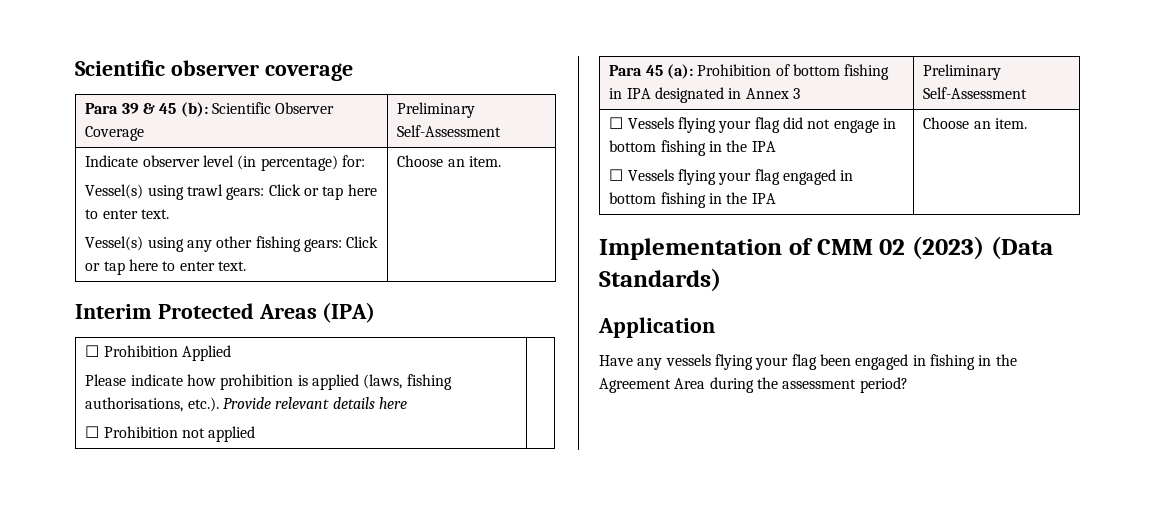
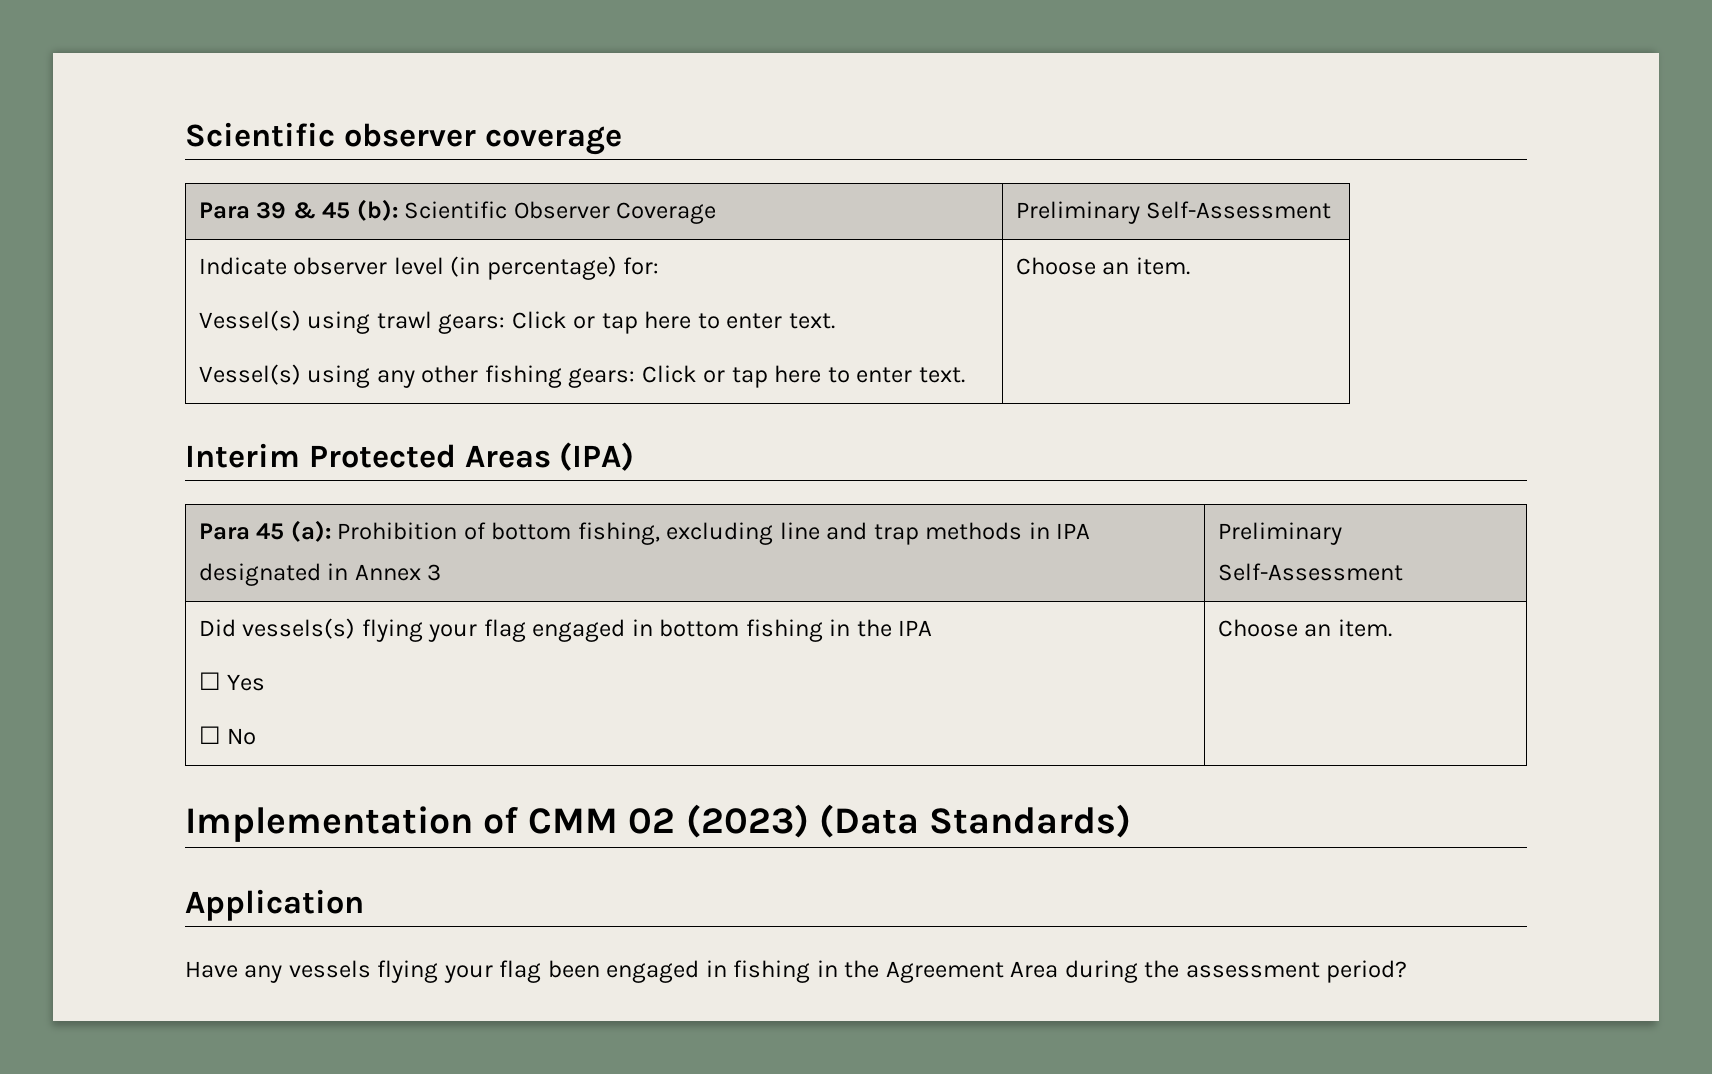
[85,345,232,361] [85,374,452,390] [85,397,408,412] [85,426,256,442] // ☐ Prohibition Applied // Please indicate how prohibition is applied (laws, fishing authorisations, etc.). Provide relevant details here // ☐ Prohibition not applied | -> (635, 456) none
[844,64,890,80] fishing -> [577,522,1023,545] fishing, excluding line and trap methods
[609,117,896,133] [609,140,776,156] [609,169,674,181] ☐ Vessels flying your flag did not engage in bottom fishing in the IPA // ☐ Vessels -> [198,618,356,639] Did vessels(s)
(776, 198) none -> [198,672,266,691] [198,726,257,745] // ☐ Yes // ☐ No

